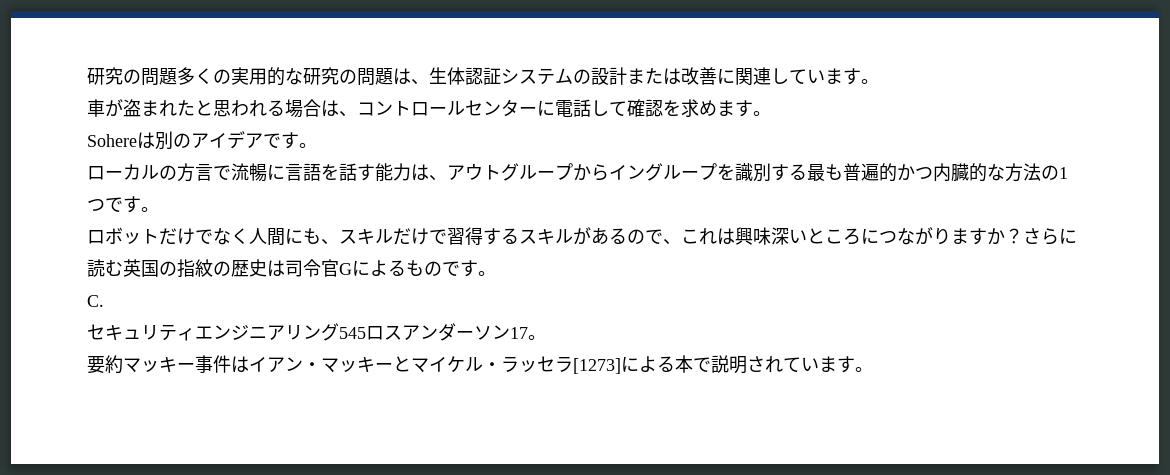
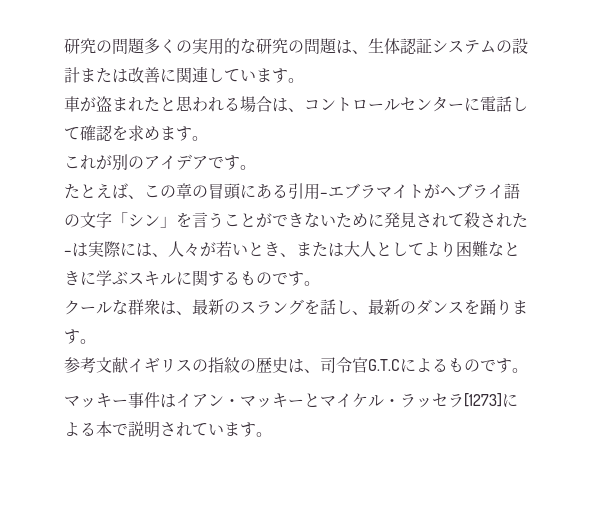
[87,132,155,149] Sohereは -> [64,155,112,170] これが
[87,163,1068,182] [87,196,159,213] [87,227,1077,246] [87,259,159,277] ローカルの方言で流暢に言語を話す能力は、アウトグループからイングループを識別する最も普遍的かつ内臓的な方法の1つです。 // ロボットだけでなく人間にも、スキルだけで習得するスキルがあるので、これは興味深いところにつながりますか？さらに読む英国 -> [64,183,520,200] [64,212,528,228] [64,241,520,257] [64,270,320,286] [64,299,528,315] [64,329,96,344] [64,357,192,373] たとえば、この章の冒頭にある引用–エブラマイトがヘブライ語の文字「シン」を言うことができないために発見されて殺された–は実際には、人々が若いとき、または大人としてより困難なときに学ぶスキルに関するものです。 // クールな群衆は、最新のスラングを話し、最新のダンスを踊ります。 // 参考文献イギリス
[285,259,352,277] 司令官G -> [304,357,400,373] 、司令官G.T.C
[87,295,104,307] [87,323,546,341] [87,355,123,374] C. // セキュリティエンジニアリング545ロスアンダーソン17。 // 要約 -> (528, 370) none

